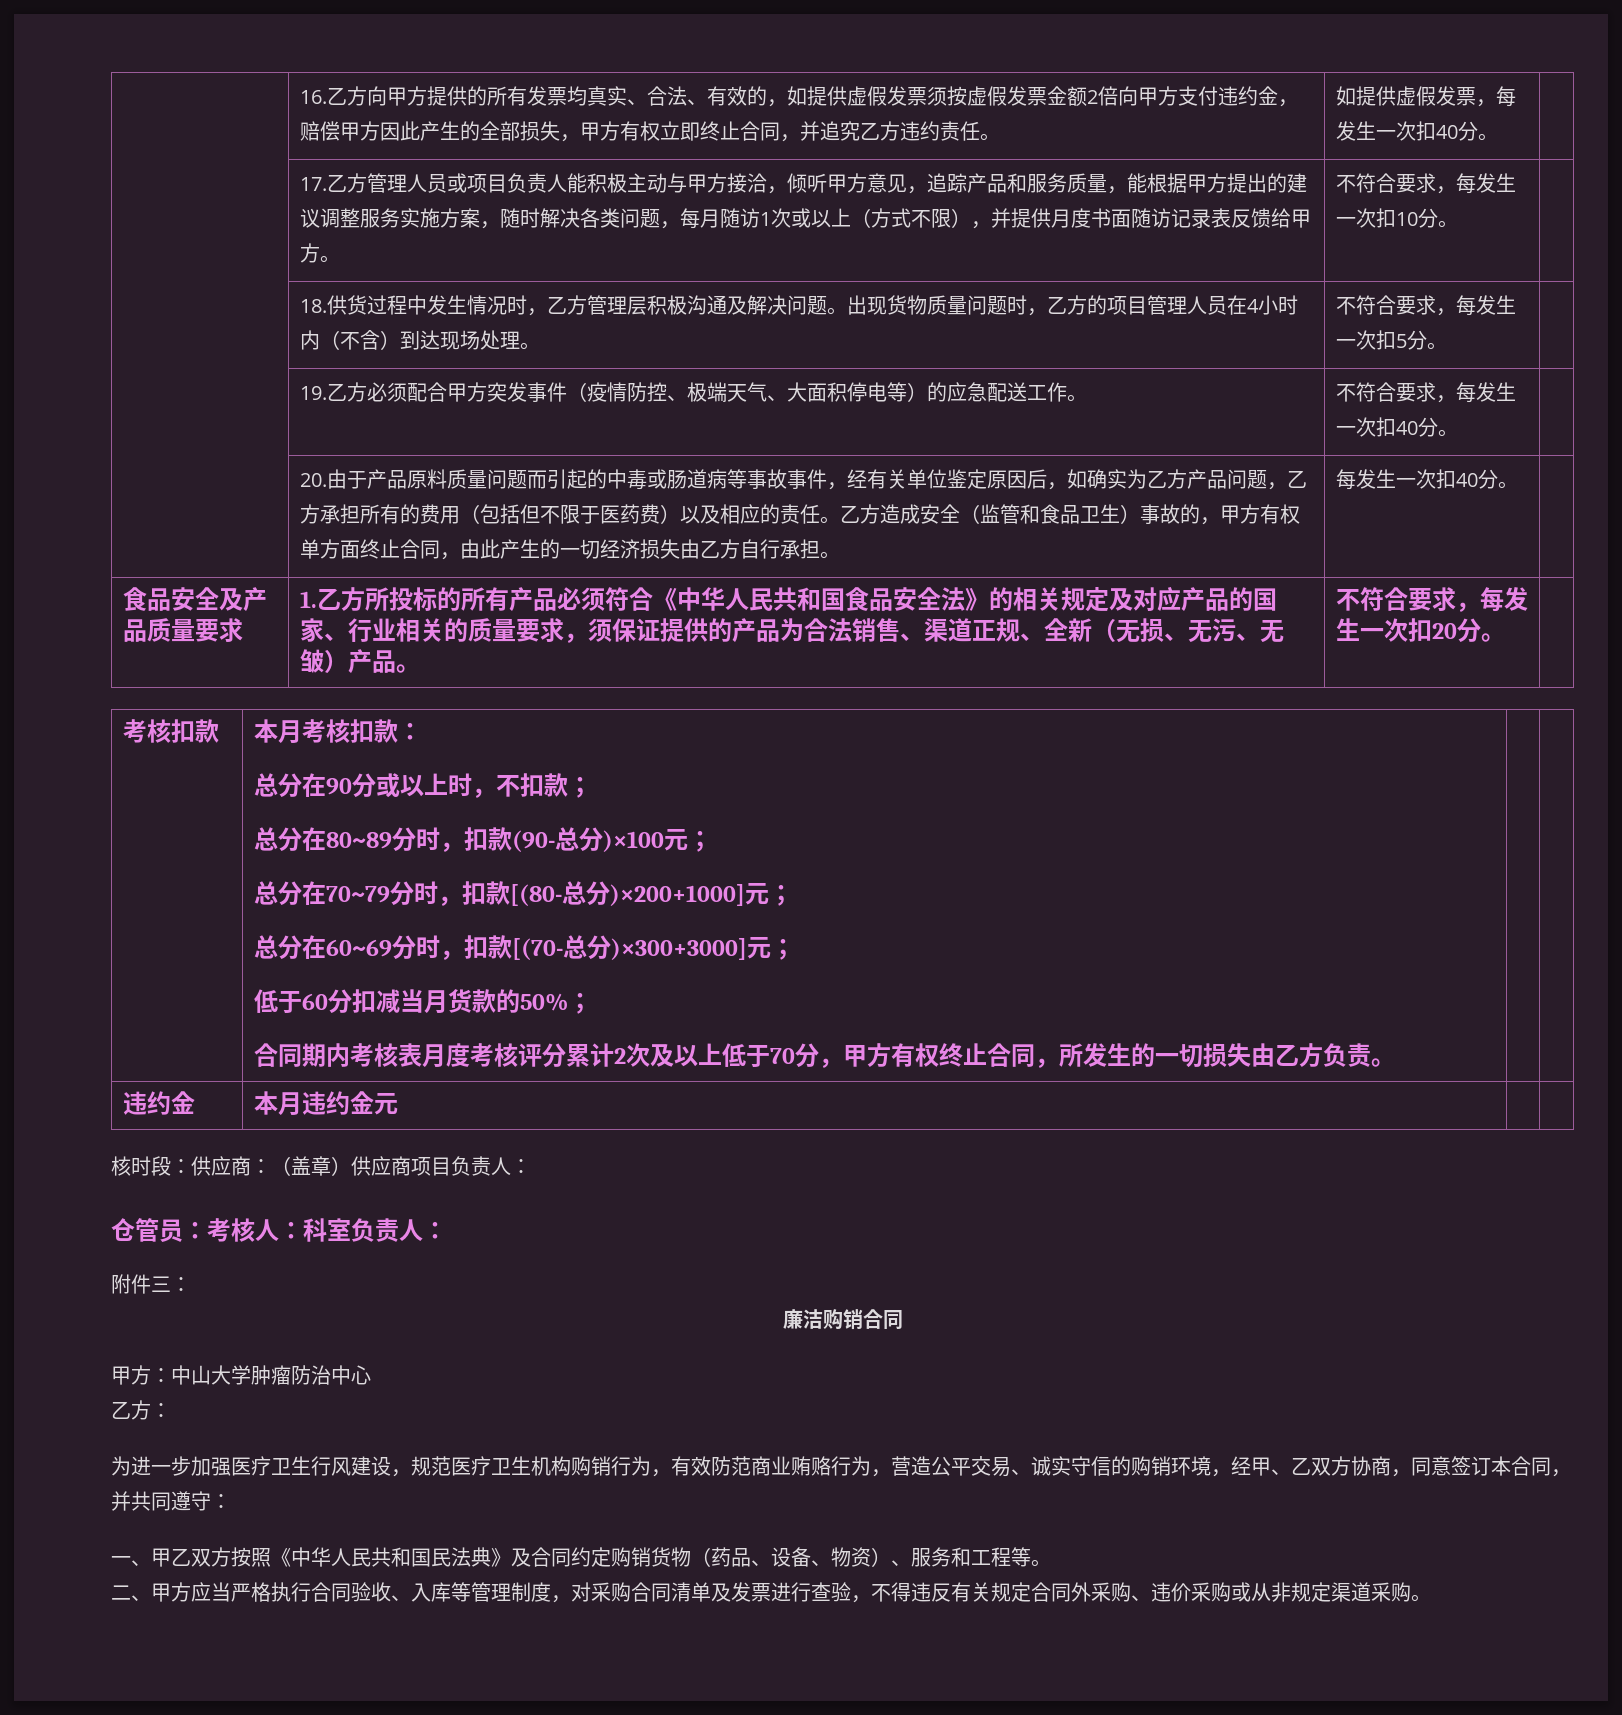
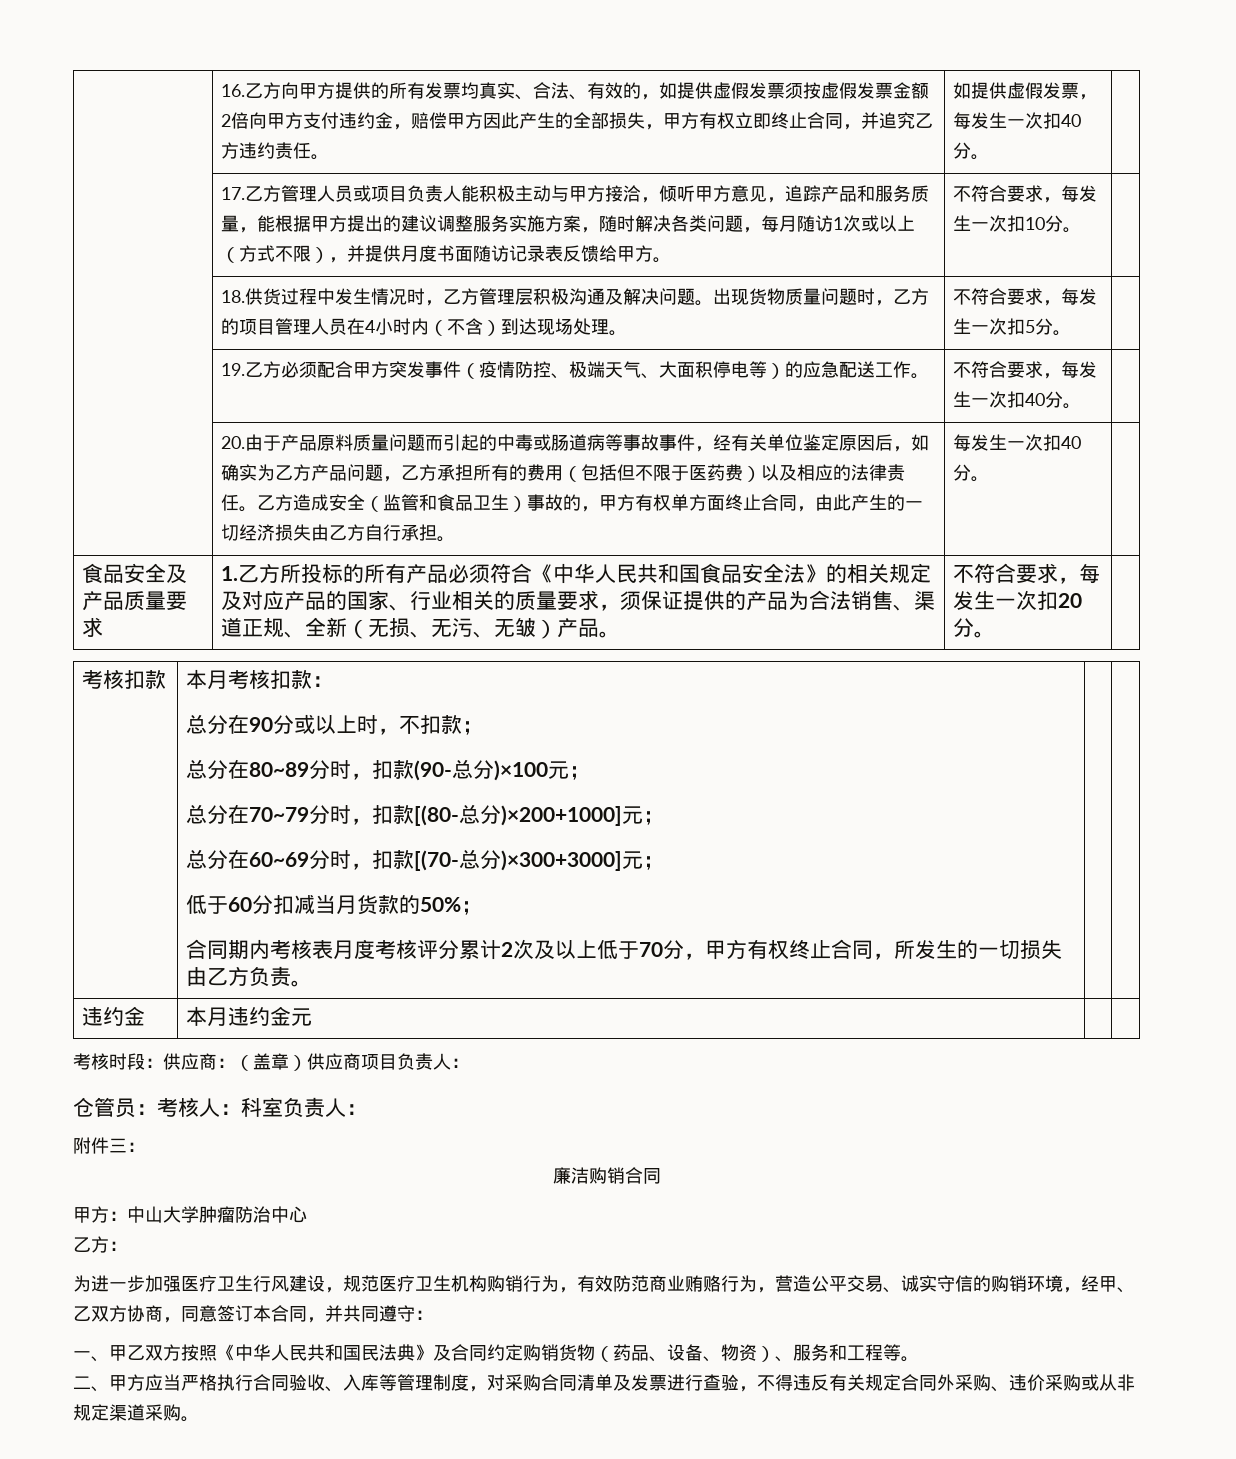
(780, 514) none -> [851,464,888,481] 法律
(398, 1104) none -> [73,1053,91,1070] 考

